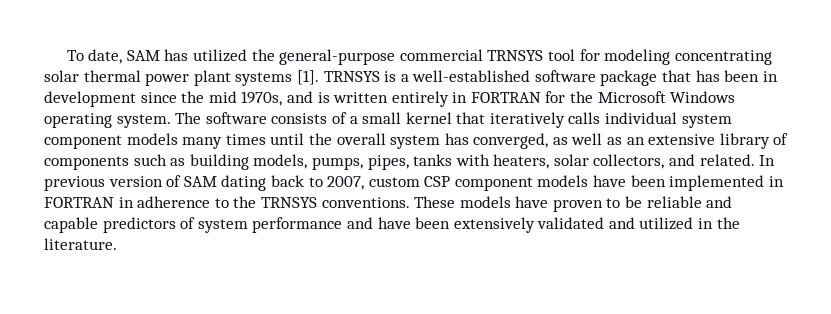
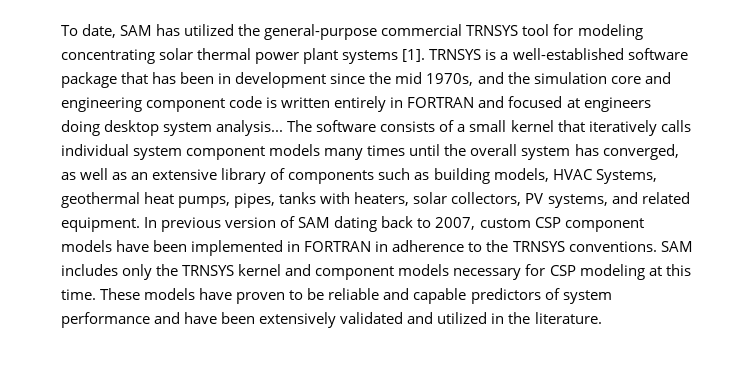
(313, 97) none -> [507,72,671,84] [61,96,263,112] the simulation core and engineering component code
[545,91,736,103] [44,113,171,128] for the Microsoft Windows operating system. -> [478,96,651,112] [61,120,284,136] and focused at engineers doing desktop system analysis...
(308, 161) none -> [552,169,657,184] [61,192,175,208] HVAC Systems, geothermal heat
[669,154,755,166] and related. -> [525,192,690,208] [61,217,140,232] PV systems, and related equipment.
(410, 202) none -> [660,241,693,252] [61,264,691,280] [61,289,96,300] SAM includes only the TRNSYS kernel and component models necessary for CSP modeling at this time.

